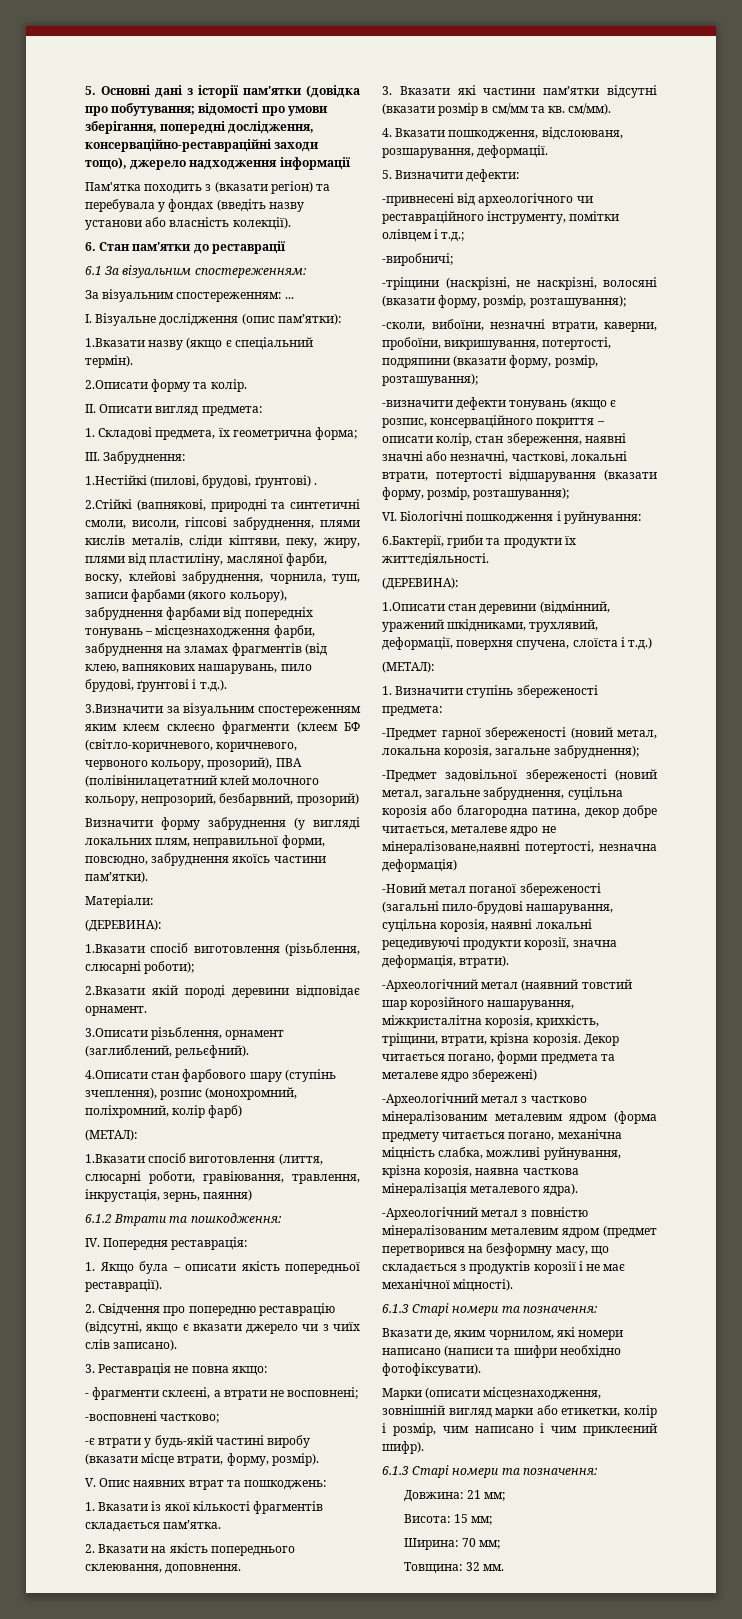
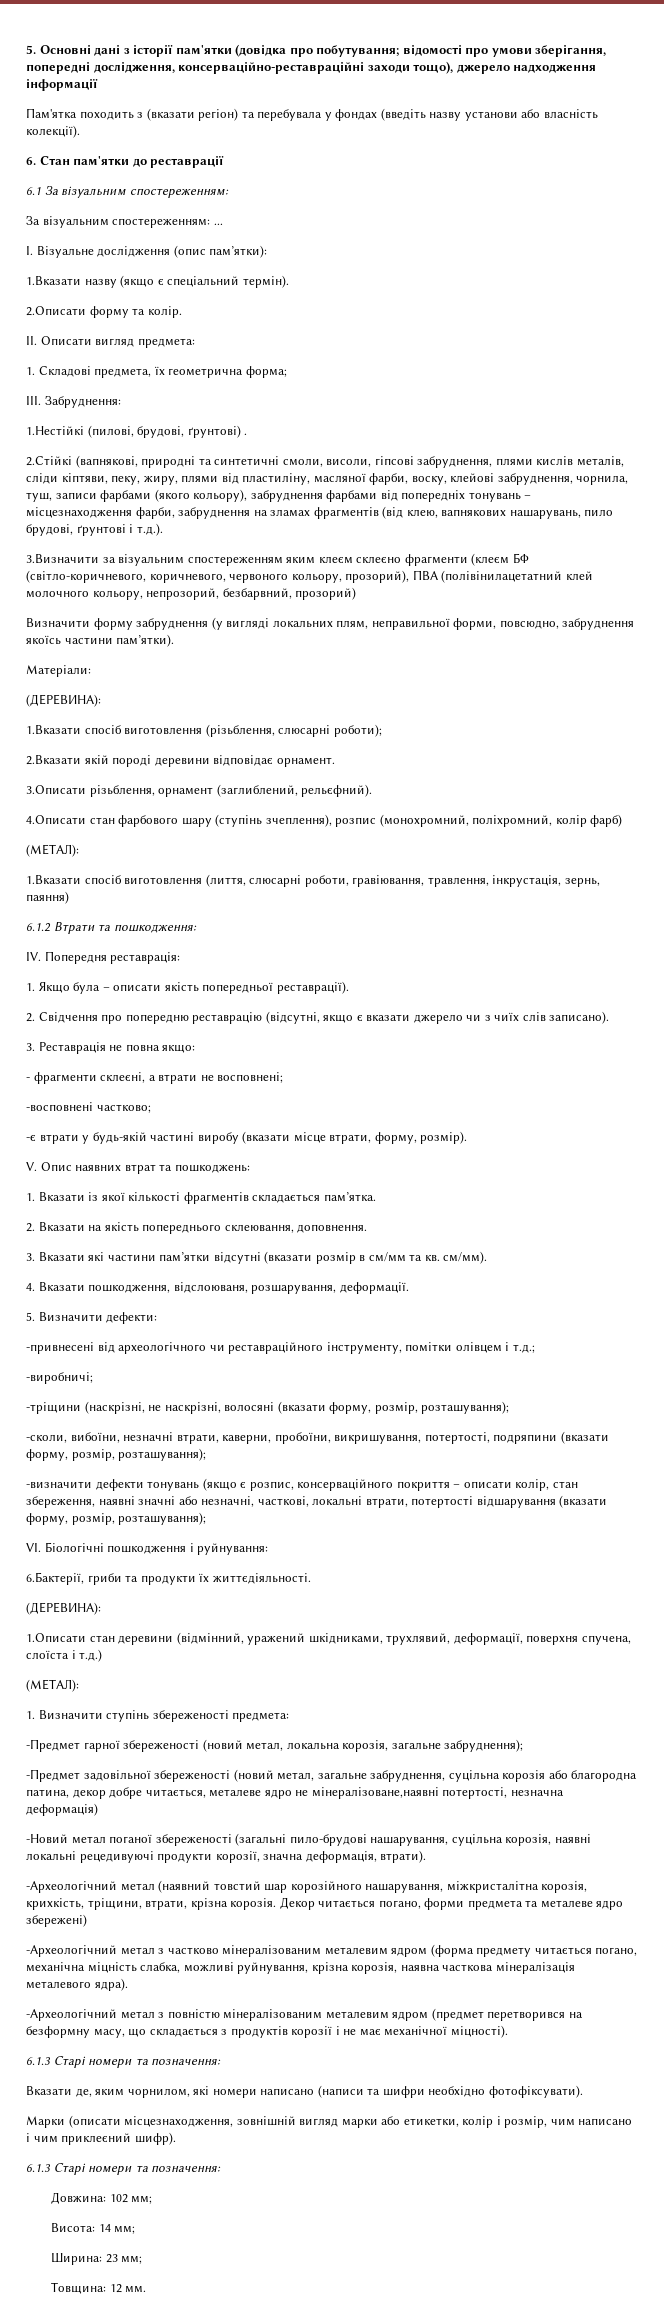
[466,1490,481,1499] 21 -> [109,2194,128,2203] 102
[453,1514,468,1523] 15 -> [98,2224,111,2232] 14
[461,1538,476,1547] 70 -> [105,2254,118,2263] 23
[465,1562,480,1571] 32 -> [109,2284,122,2293] 12

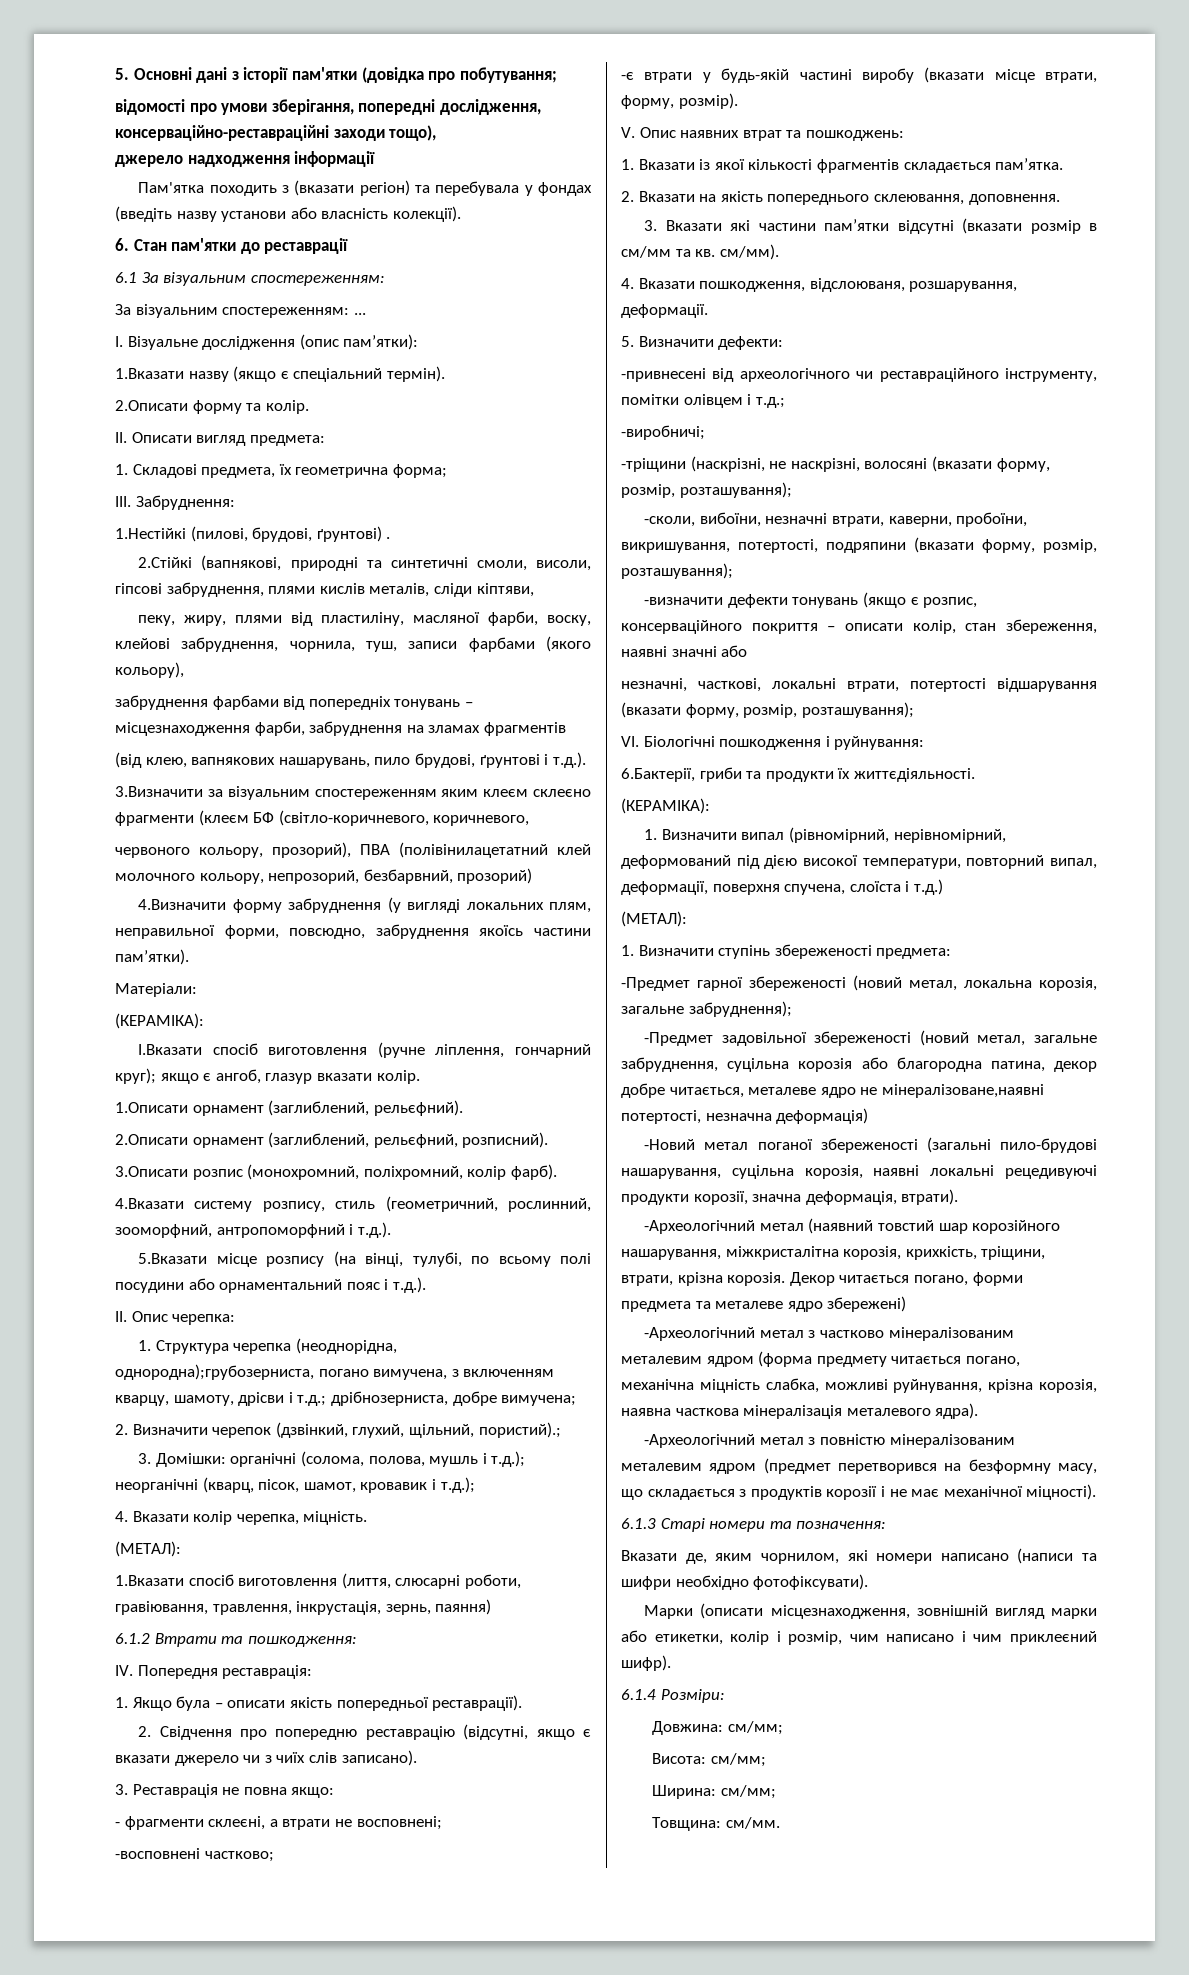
(400, 51) none -> (557, 75) //
(454, 67) none -> (437, 133) //
(108, 478) none -> (534, 590) //
(248, 495) none -> (184, 670) //
(379, 513) none -> (566, 729) //
(226, 578) none -> (530, 820) //
[26,618,90,627] Визначити -> [138,899,227,910] 4.Визначити
[26,694,101,707] [26,724,382,737] [26,755,335,767] [26,784,373,797] [26,814,623,827] (ДЕРЕВИНА): // 1.Вказати спосіб виготовлення (різьблення, слюсарні роботи); // 2.Вказати якій породі деревини відповідає орнамент. // 3.Описати різьблення, орнамент (заглиблений, рельєфний). // 4.Описати стан фарбового шару (ступінь зчеплення), розпис (монохромний, поліхромний, колір фарб) -> [115,1013,204,1029] [138,1042,591,1058] [115,1068,420,1084] [115,1100,463,1116] [115,1132,549,1148] [115,1164,557,1180] [115,1196,591,1212] [115,1222,391,1238] [138,1251,591,1267] [115,1277,426,1293] [115,1311,236,1325] [138,1338,398,1354] [115,1364,555,1380] [115,1391,577,1406] [115,1422,561,1438] [138,1451,526,1467] [115,1477,475,1493] [115,1511,368,1525] (КЕРАМІКА): // I.Вказати спосіб виготовлення (ручне ліплення, гончарний круг); якщо є ангоб, глазур вказати колір. // 1.Описати орнамент (заглиблений, рельєфний). // 2.Описати орнамент (заглиблений, рельєфний, розписний). // 3.Описати розпис (монохромний, поліхромний, колір фарб). // 4.Вказати систему розпису, стиль (геометричний, рослинний, зооморфний, антропоморфний і т.д.). // 5.Вказати місце розпису (на вінці, тулубі, по всьому полі посудини або орнаментальний пояс і т.д.). // II. Опис черепка: // 1. Структура черепка (неоднорідна, однородна);грубозерниста, погано вимучена, з включенням кварцу, шамоту, дрісви і т.д.; дрібнозерниста, добре вимучена; // 2. Визначити черепок (дзвінкий, глухий, щільний, пористий).; // 3. Домішки: органічні (солома, полова, мушль і т.д.); неорганічні (кварц, пісок, шамот, кровавик і т.д.); // 4. Вказати колір черепка, міцність.
(198, 1500) none -> (748, 651) //
[26,1602,101,1615] [26,1632,451,1645] (ДЕРЕВИНА): // 1.Описати стан деревини (відмінний, уражений шкідниками, трухлявий, -> [621,798,710,814] [644,827,1006,843] [621,855,1097,869] (КЕРАМІКА): // 1. Визначити випал (рівномірний, нерівномірний, деформований під дією високої температури, повторний випал,
[26,2163,222,2175] 6.1.3 Старі номери та позначення: -> [621,1689,725,1703] 6.1.4 Розміри:
[109,2194,153,2204] 102 мм; -> [727,1721,783,1735] см/мм;
[98,2224,136,2234] 14 мм; -> [710,1753,766,1767] см/мм;
[105,2254,143,2264] 23 мм; -> [720,1785,776,1799] см/мм;
[109,2284,147,2293] 12 мм. -> [725,1817,780,1829] см/мм.

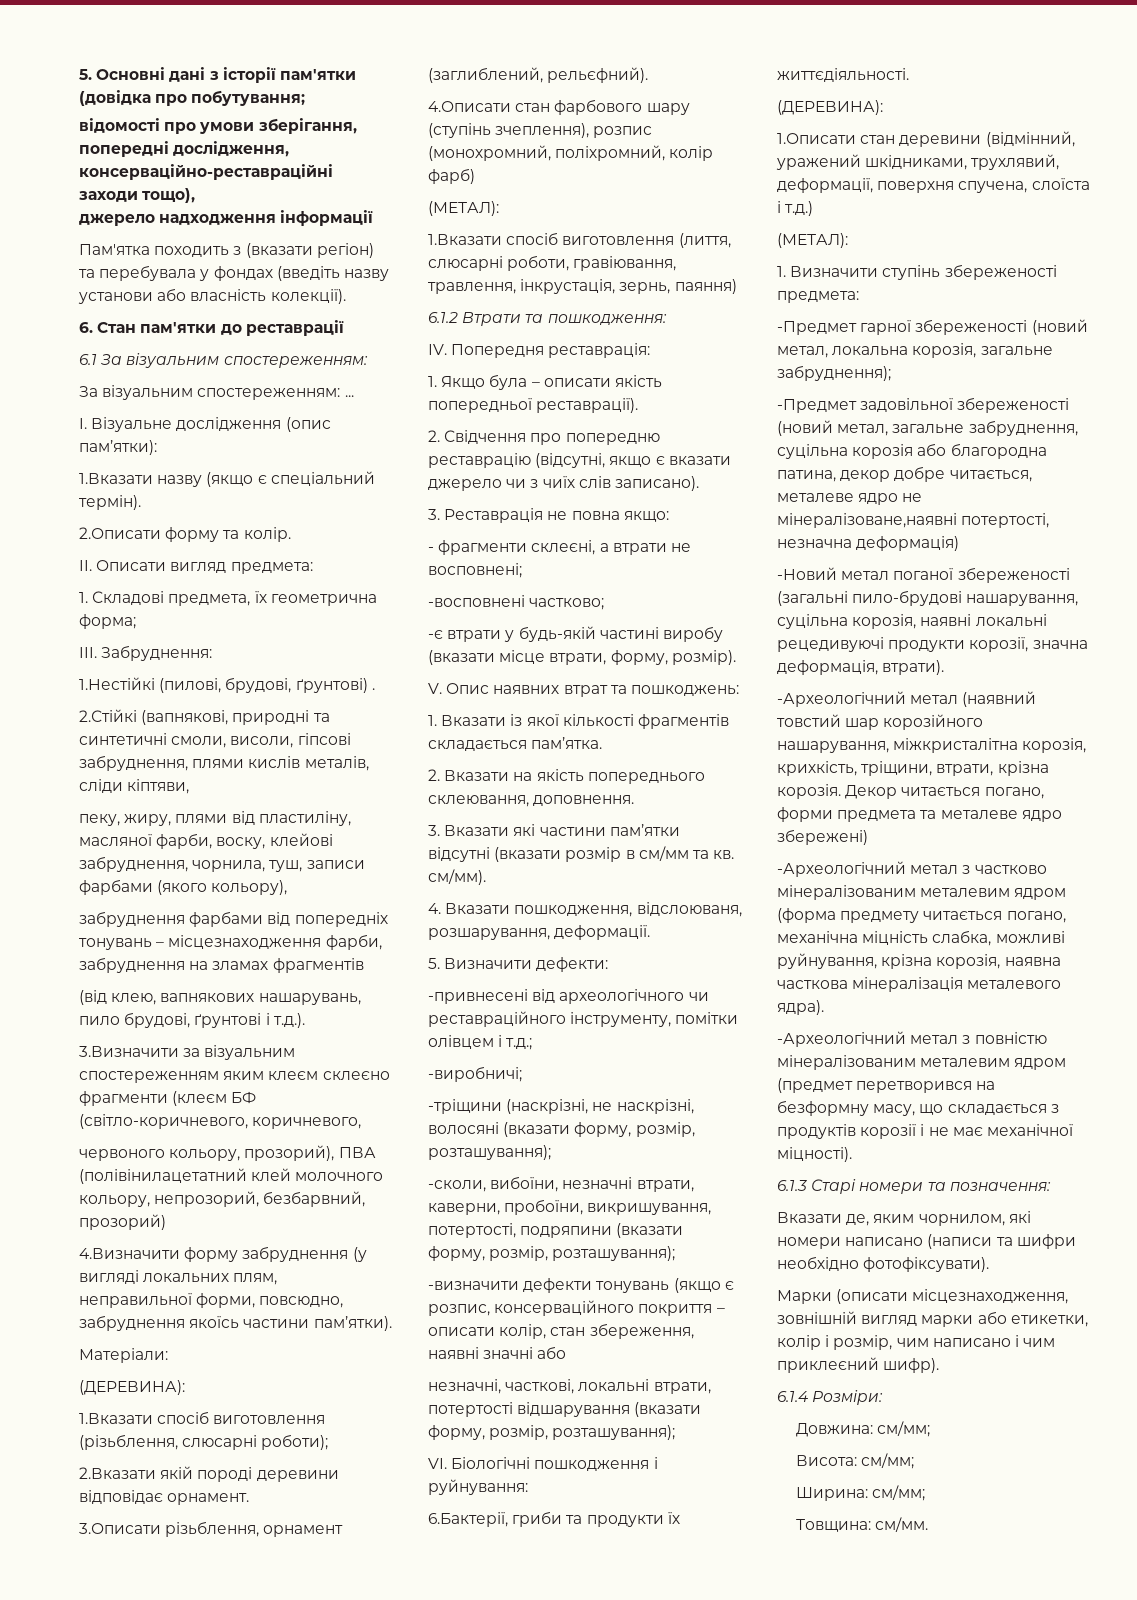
[115,1013,204,1029] [138,1042,591,1058] [115,1068,420,1084] [115,1100,463,1116] [115,1132,549,1148] [115,1164,557,1180] [115,1196,591,1212] [115,1222,391,1238] [138,1251,591,1267] [115,1277,426,1293] [115,1311,236,1325] [138,1338,398,1354] [115,1364,555,1380] [115,1391,577,1406] [115,1422,561,1438] [138,1451,526,1467] [115,1477,475,1493] [115,1511,368,1525] (КЕРАМІКА): // I.Вказати спосіб виготовлення (ручне ліплення, гончарний круг); якщо є ангоб, глазур вказати колір. // 1.Описати орнамент (заглиблений, рельєфний). // 2.Описати орнамент (заглиблений, рельєфний, розписний). // 3.Описати розпис (монохромний, поліхромний, колір фарб). // 4.Вказати систему розпису, стиль (геометричний, рослинний, зооморфний, антропоморфний і т.д.). // 5.Вказати місце розпису (на вінці, тулубі, по всьому полі посудини або орнаментальний пояс і т.д.). // II. Опис черепка: // 1. Структура черепка (неоднорідна, однородна);грубозерниста, погано вимучена, з включенням кварцу, шамоту, дрісви і т.д.; дрібнозерниста, добре вимучена; // 2. Визначити черепок (дзвінкий, глухий, щільний, пористий).; // 3. Домішки: органічні (солома, полова, мушль і т.д.); неорганічні (кварц, пісок, шамот, кровавик і т.д.); // 4. Вказати колір черепка, міцність. -> [79,1380,185,1395] [79,1411,326,1424] [79,1434,329,1450] [79,1466,339,1482] [79,1490,250,1505] [79,1521,344,1537] [428,67,649,83] [428,99,690,115] [428,123,653,138] [428,145,714,161] [428,168,475,184] (ДЕРЕВИНА): // 1.Вказати спосіб виготовлення (різьблення, слюсарні роботи); // 2.Вказати якій породі деревини відповідає орнамент. // 3.Описати різьблення, орнамент (заглиблений, рельєфний). // 4.Описати стан фарбового шару (ступінь зчеплення), розпис (монохромний, поліхромний, колір фарб)
[621,798,710,814] [644,827,1006,843] [621,855,1097,869] (КЕРАМІКА): // 1. Визначити випал (рівномірний, нерівномірний, деформований під дією високої температури, повторний випал, -> [777,100,883,115] [777,131,1075,147] [776,154,1060,170] (ДЕРЕВИНА): // 1.Описати стан деревини (відмінний, уражений шкідниками, трухлявий,

